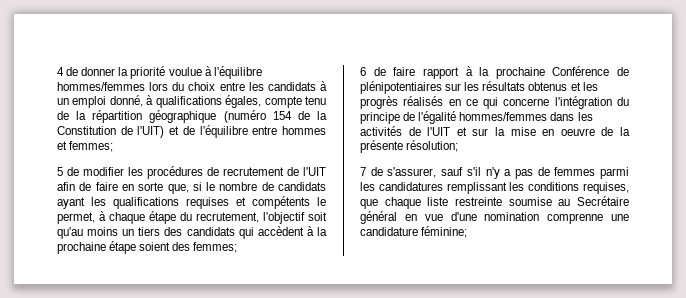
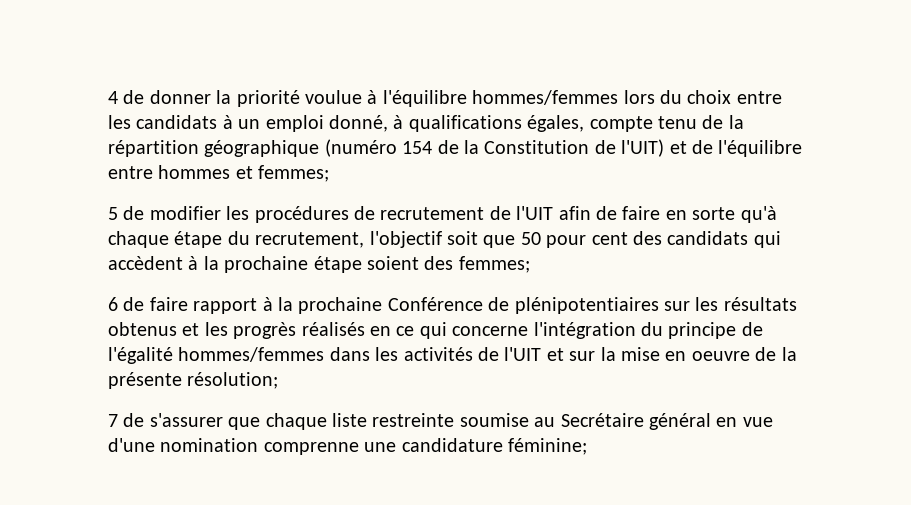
[167,182,327,194] [57,196,326,209] [57,211,106,224] que, si le nombre de candidats ayant les qualifications requises et compétents le permet, à -> [740,206,777,223] qu'à
[57,227,161,239] qu'au moins un tiers -> [483,232,628,248] que 50 pour cent
[387,167,629,179] [360,182,629,194] s'assurer, sauf s'il n'y a pas de femmes parmi les candidatures remplissant les conditions requises, -> [149,413,223,427] s'assurer

